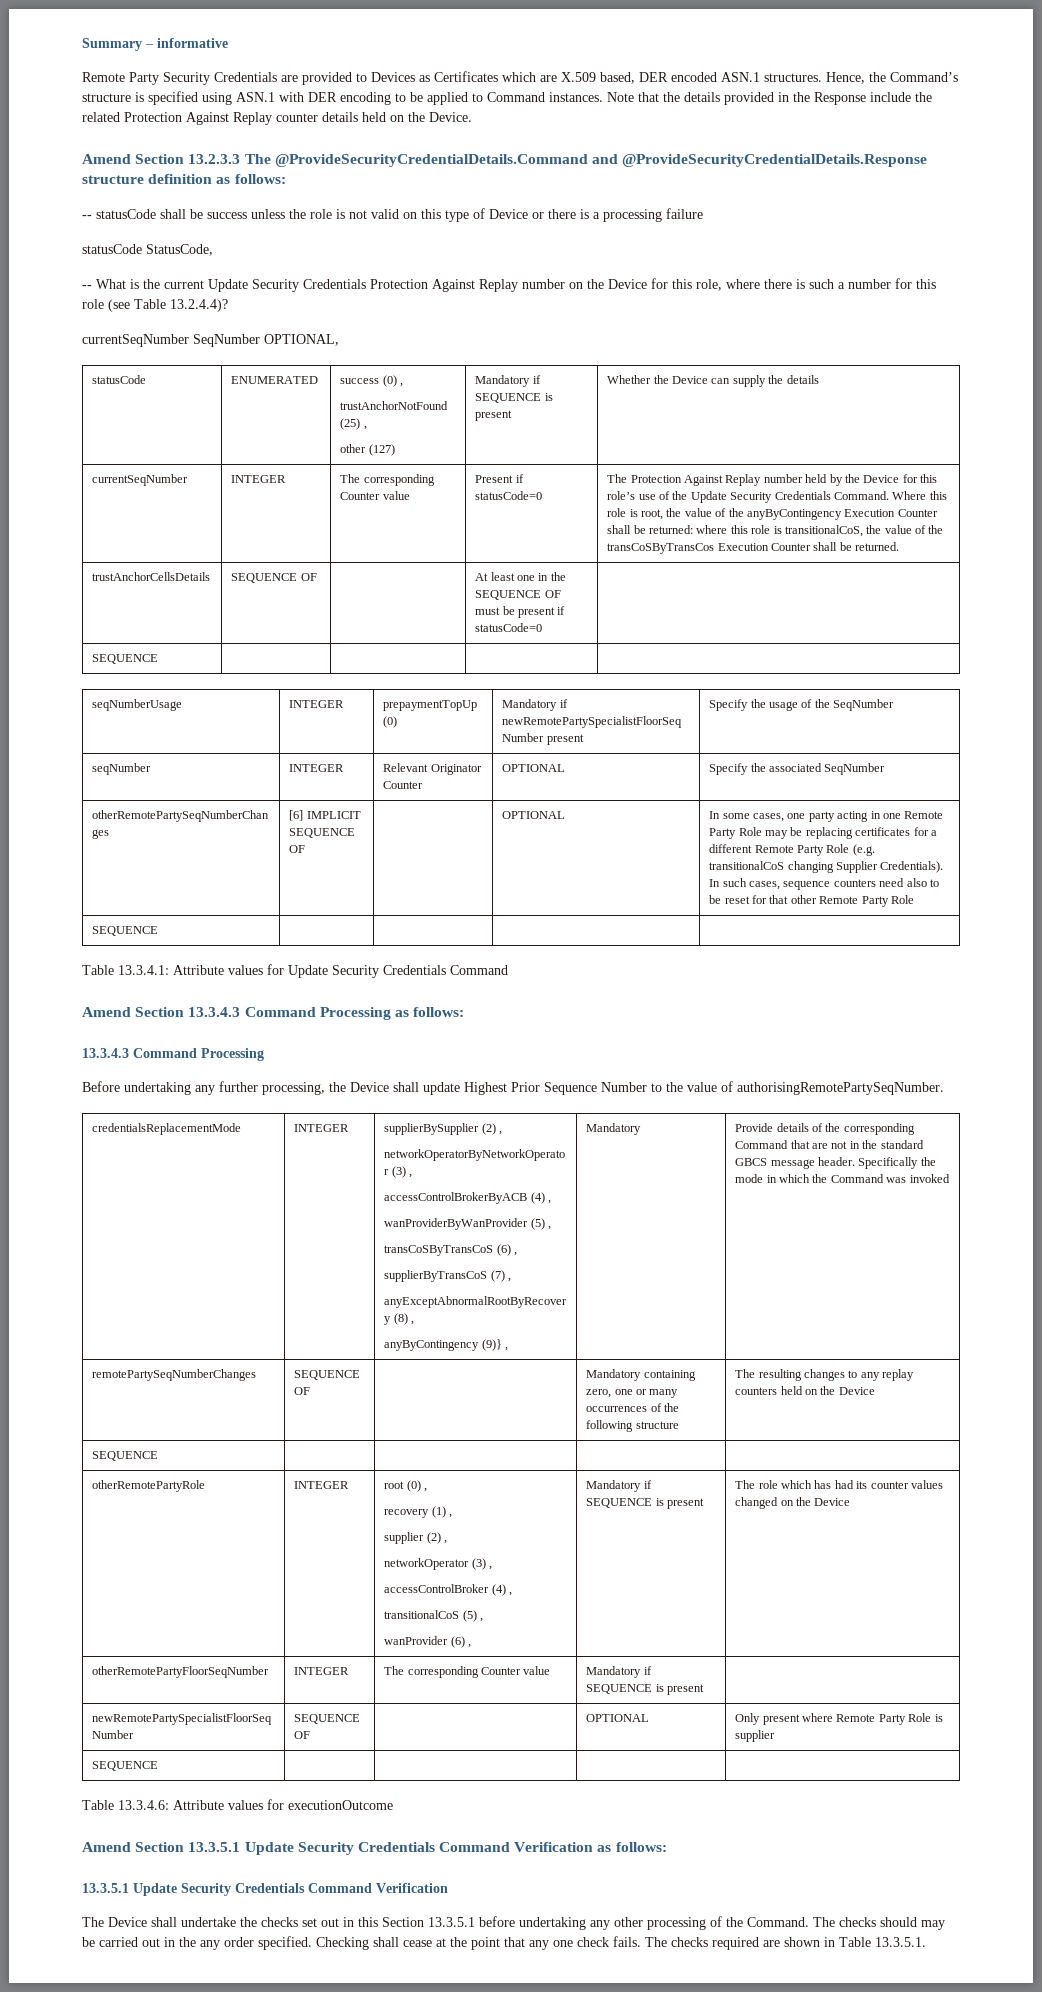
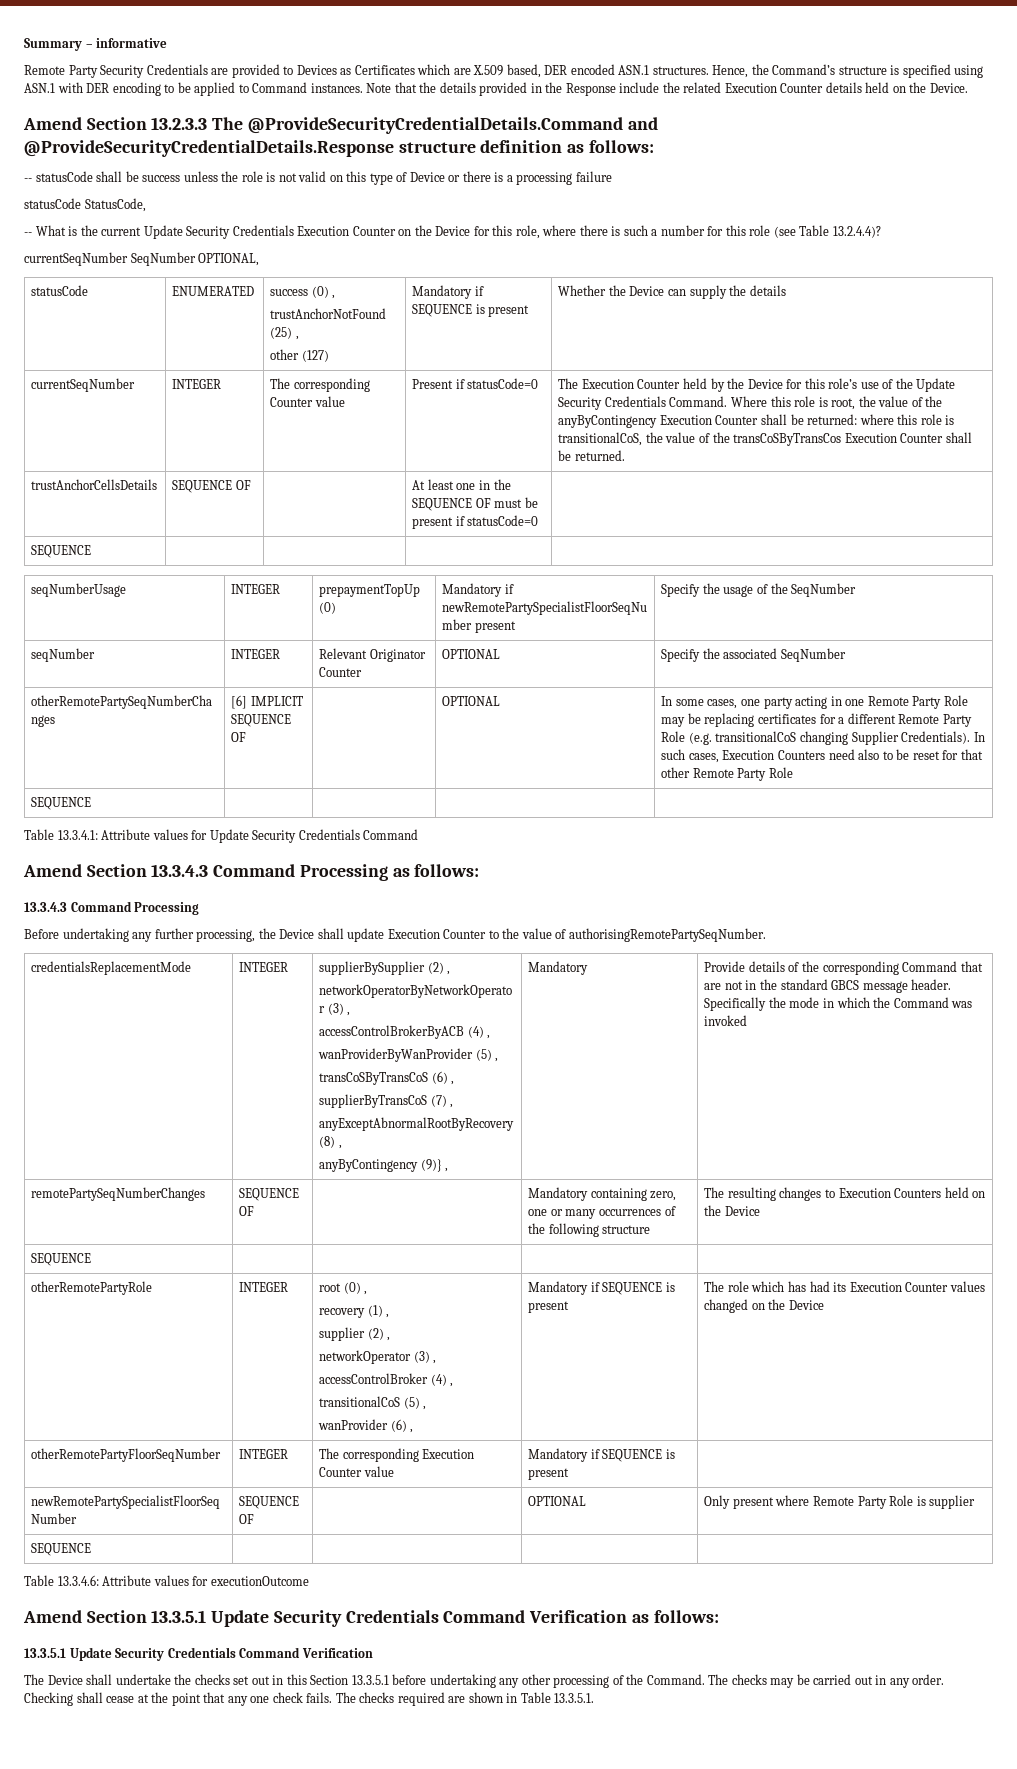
[124,112,318,125] Protection Against Replay counter -> [724,83,824,93] Execution Counter
[370,279,565,292] Protection Against Replay number -> [297,226,396,236] Execution Counter
[630,474,803,486] Protection Against Replay number -> [581,379,681,389] Execution Counter
[783,879,876,890] sequence counters -> [722,750,825,760] Execution Counters
[464,1082,647,1095] Highest Prior Sequence Number -> [387,929,487,939] Execution Counter
[860,1369,915,1381] [735,1387,778,1395] any replay counters -> [838,1188,942,1198] Execution Counters
[870,1481,909,1489] counter -> [849,1282,949,1292] Execution Counter
(479, 1672) none -> [422,1449,475,1459] Execution
[880,1917,917,1927] should -> (767, 1679) none
[179,1936,312,1950] the any order specified. -> [889,1674,945,1688] any order.

